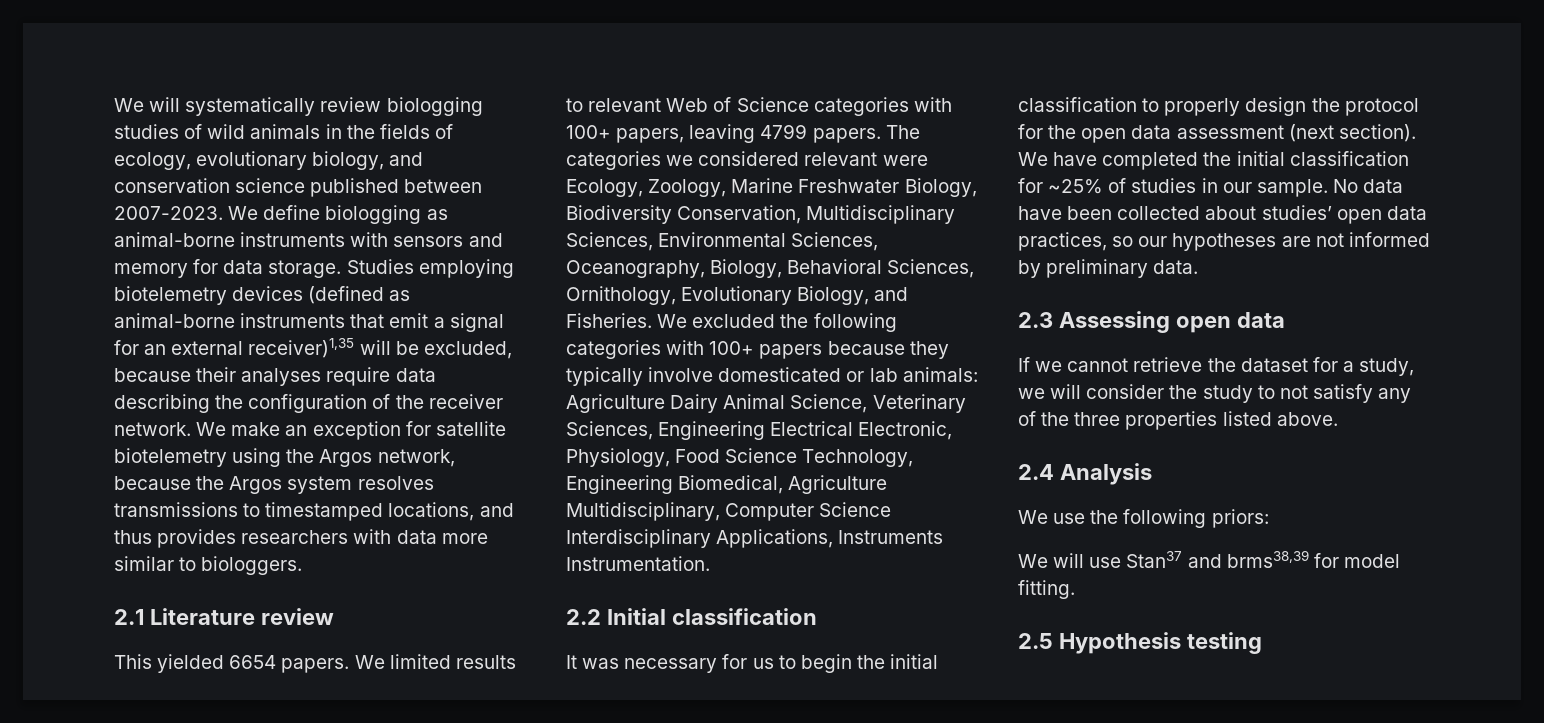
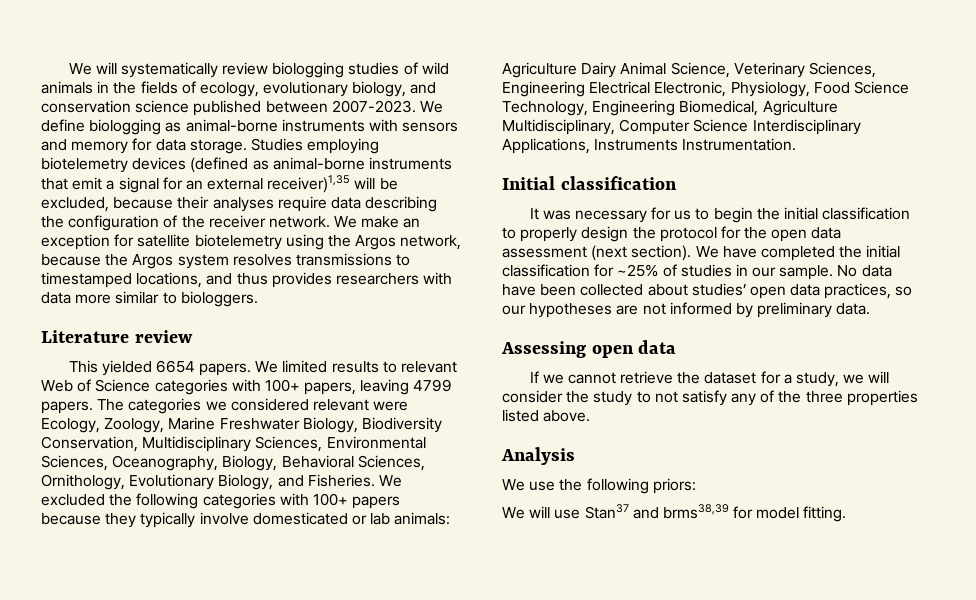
[114,609,144,625] 2.1 -> (258, 299) none
[566,609,601,625] 2.2 -> (797, 144) none
[1018,312,1053,328] 2.3 -> (871, 309) none
[1018,464,1054,480] 2.4 -> (591, 416) none
[1018,632,1262,654] // 2.5 Hypothesis testing -> (847, 514) none

